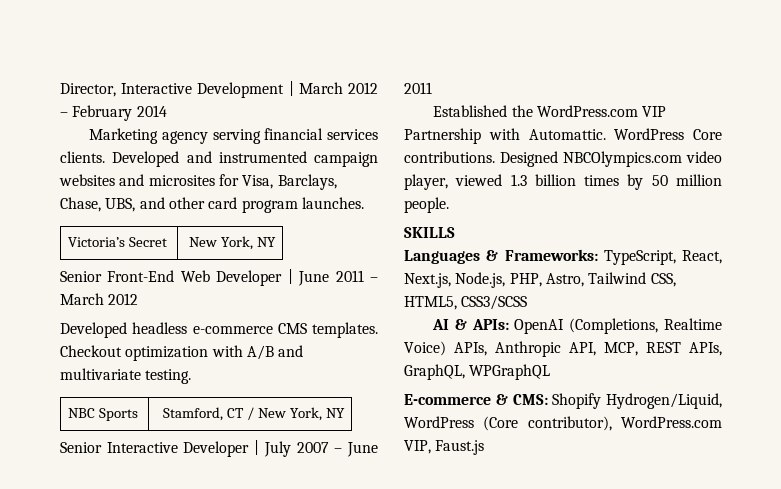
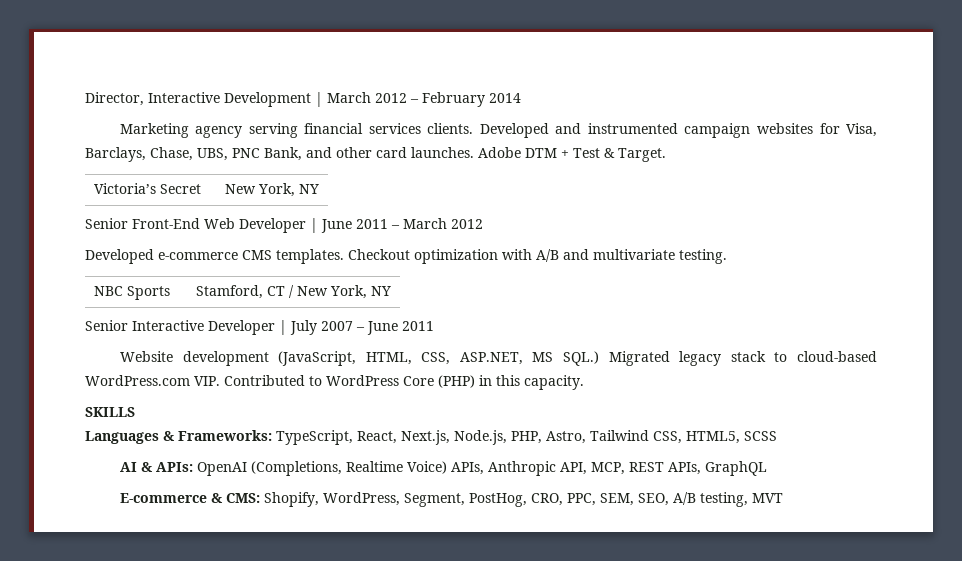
[119,174,215,186] and microsites -> (813, 128) none
(136, 205) none -> [232,147,302,161] PNC Bank,
[241,200,298,213] program -> (407, 152) none
(364, 203) none -> [478,147,666,162] Adobe DTM + Test & Target.
[132,322,188,334] headless -> (154, 256) none
[433,105,667,117] [404,128,722,144] [404,151,722,167] [404,174,722,190] [404,197,449,213] Established the WordPress.com VIP Partnership with Automattic. WordPress Core contributions. Designed NBCOlympics.com video player, viewed 1.3 billion times by 50 million people. -> [119,351,877,366] [85,375,584,390] Website development (JavaScript, HTML, CSS, ASP.NET, MS SQL.) Migrated legacy stack to cloud-based WordPress.com VIP. Contributed to WordPress Core (PHP) in this capacity.
[461,295,528,310] CSS3/SCSS -> [744,431,777,441] SCSS
[404,364,551,380] GraphQL, WPGraphQL -> [704,461,767,476] GraphQL
[552,393,722,409] [404,416,722,431] [404,440,485,455] Shopify Hydrogen/Liquid, WordPress (Core contributor), WordPress.com VIP, Faust.js -> [263,492,783,507] Shopify, WordPress, Segment, PostHog, CRO, PPC, SEM, SEO, A/B testing, MVT

